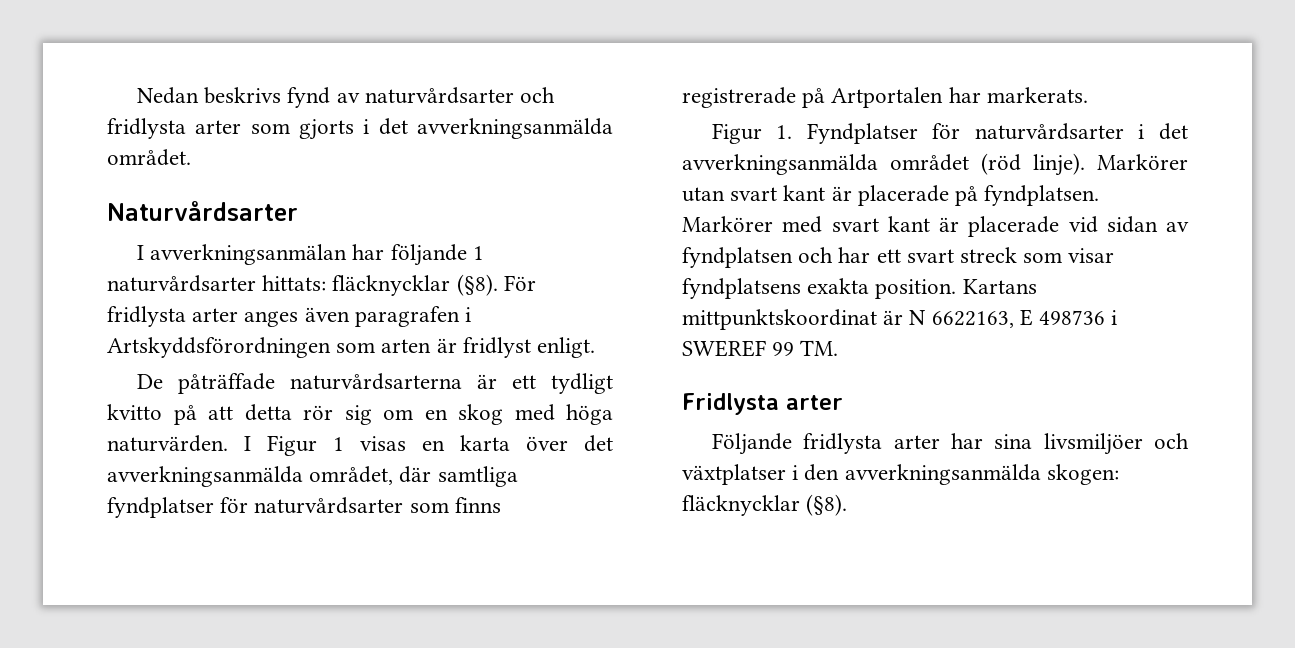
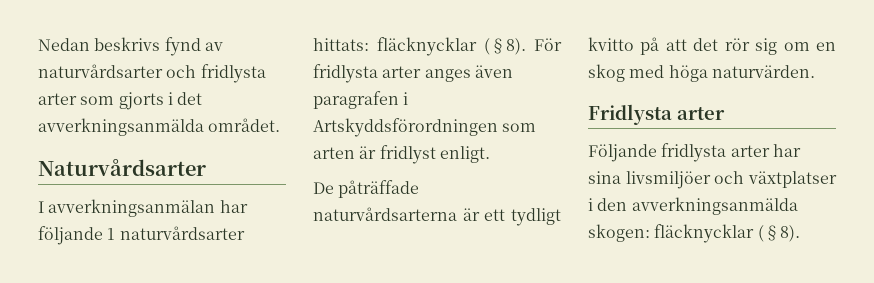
[244,404,292,421] detta -> [693,38,719,51] det
[244,435,613,456] [107,466,518,487] [107,497,501,518] [682,87,1088,108] [711,123,1188,144] [682,153,1188,176] [682,185,1100,206] [682,216,1189,237] [682,247,1115,268] [682,278,1037,299] [682,309,1118,330] [682,340,839,357] I Figur 1 visas en karta över det avverkningsanmälda området, där samtliga fyndplatser för naturvårdsarter som finns registrerade på Artportalen har markerats. // Figur 1. Fyndplatser för naturvårdsarter i det avverkningsanmälda området (röd linje). Markörer utan svart kant är placerade på fyndplatsen. Markörer med svart kant är placerade vid sidan av fyndplatsen och har ett svart streck som visar fyndplatsens exakta position. Kartans mittpunktskoordinat är N 6622163, E 498736 i SWEREF 99 TM. -> (815, 71) none

